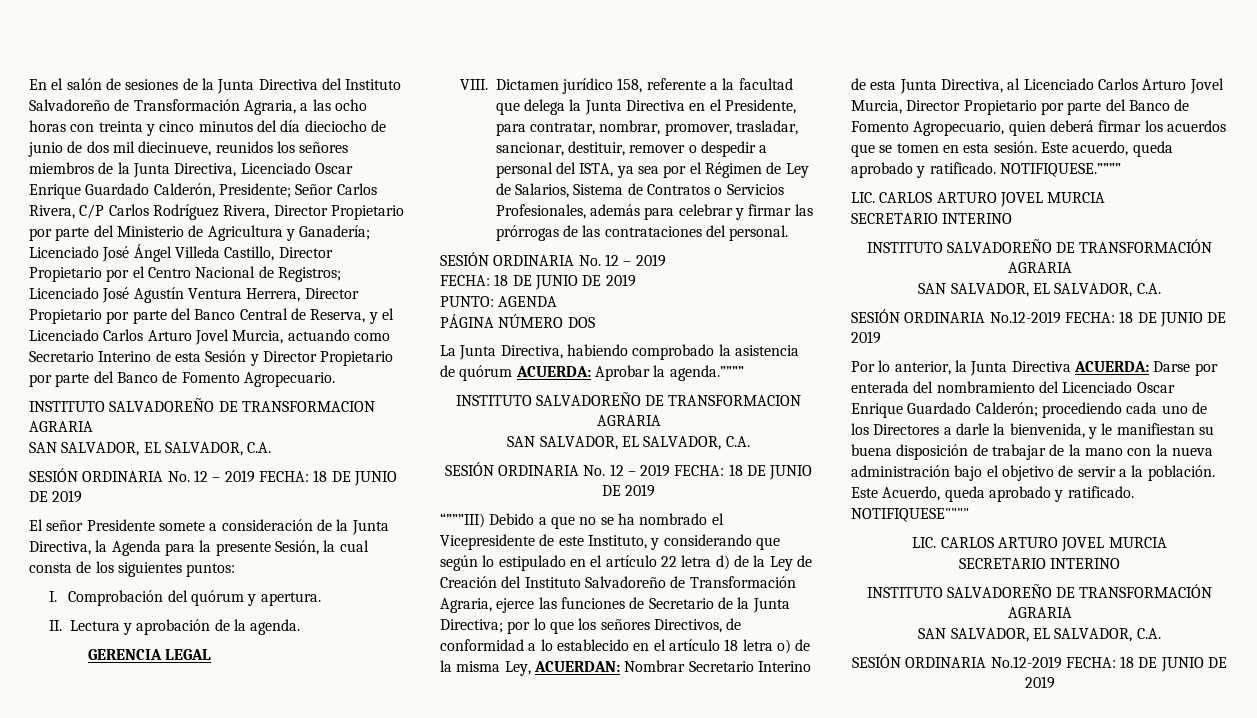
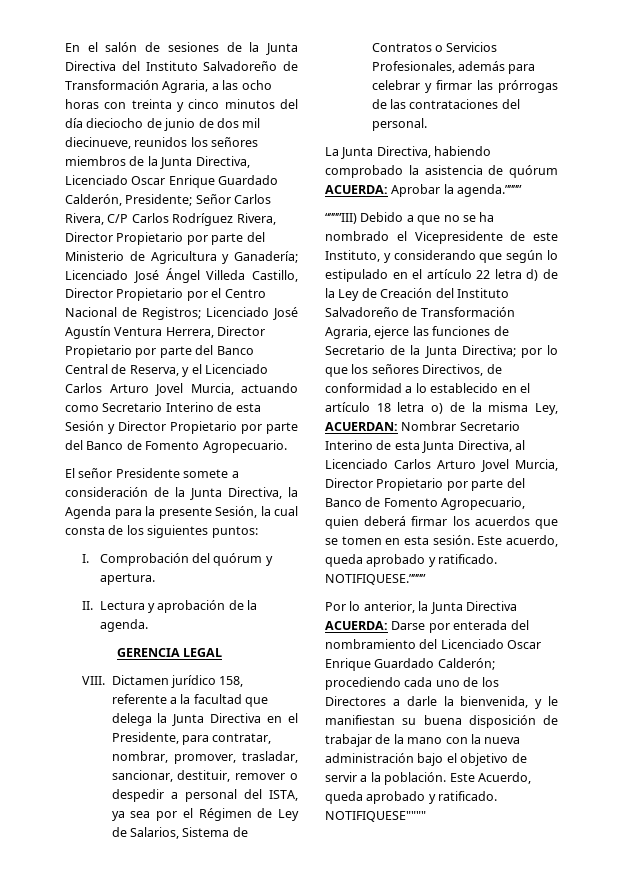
[29,398,375,412] [29,421,93,432] [29,442,272,456] [29,468,397,486] [29,490,83,503] // INSTITUTO SALVADOREÑO DE TRANSFORMACION AGRARIA // SAN SALVADOR, EL SALVADOR, C.A. // SESIÓN ORDINARIA No. 12 – 2019 FECHA: 18 DE JUNIO DE 2019 -> (287, 446) none
[440,252,666,267] [440,274,636,290] [440,296,558,307] [440,314,595,328] // SESIÓN ORDINARIA No. 12 – 2019 // FECHA: 18 DE JUNIO DE 2019 // PUNTO: AGENDA // PÁGINA NÚMERO DOS -> (427, 124) none
[455,392,802,406] [596,415,661,426] [507,436,750,450] [444,462,813,480] [601,484,656,497] // INSTITUTO SALVADOREÑO DE TRANSFORMACION AGRARIA // SAN SALVADOR, EL SALVADOR, C.A. // SESIÓN ORDINARIA No. 12 – 2019 FECHA: 18 DE JUNIO DE 2019 -> (523, 190) none
[851,192,1106,207] [851,213,1013,224] [866,239,1213,253] [1007,262,1072,273] [918,283,1161,297] [851,309,1227,327] [851,331,881,344] // LIC. CARLOS ARTURO JOVEL MURCIA // SECRETARIO INTERINO // INSTITUTO SALVADOREÑO DE TRANSFORMACIÓN AGRARIA // SAN SALVADOR, EL SALVADOR, C.A. // SESIÓN ORDINARIA No.12-2019 FECHA: 18 DE JUNIO DE 2019 -> (426, 579) none
[912,537,1167,552] [958,558,1121,569] [866,584,1213,598] [1007,607,1072,618] [918,628,1161,642] [851,654,1228,672] [1024,676,1055,689] // LIC. CARLOS ARTURO JOVEL MURCIA // SECRETARIO INTERINO // INSTITUTO SALVADOREÑO DE TRANSFORMACIÓN AGRARIA // SAN SALVADOR, EL SALVADOR, C.A. // SESIÓN ORDINARIA No.12-2019 FECHA: 18 DE JUNIO DE 2019 -> (426, 816) none

